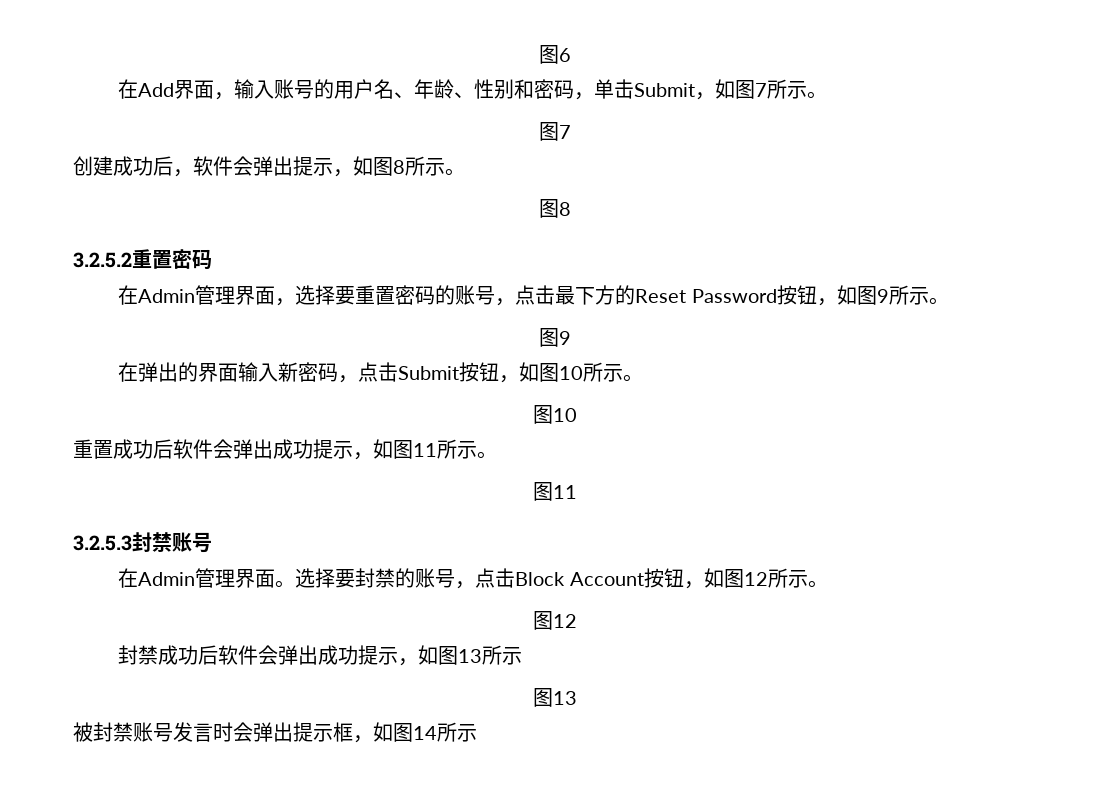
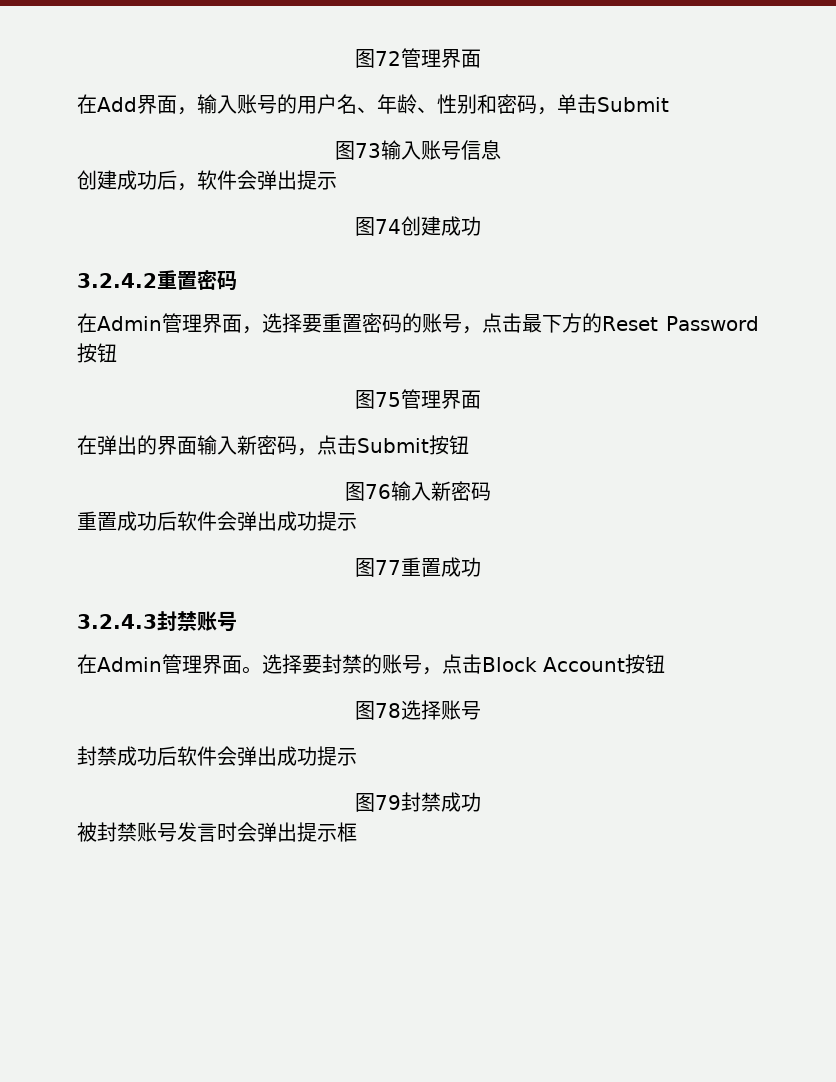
[538,45,571,64] 图6 -> [355,48,481,68] 图72管理界面
[695,79,828,100] [538,122,571,141] ，如图7所示。 // 图7 -> [335,140,501,160] // 图73输入账号信息
[333,156,465,177] [538,199,571,218] [73,252,132,268] ，如图8所示。 // 图8 // 3.2.5.2 -> [355,216,481,236] [77,273,157,288] // 图74创建成功 // 3.2.4.2
[816,285,949,306] [538,328,571,347] ，如图9所示。 // 图9 -> [355,389,481,409] // 图75管理界面
[499,362,644,383] [532,405,577,424] ，如图10所示。 // 图10 -> [345,481,491,501] // 图76输入新密码
[353,439,497,460] [532,482,577,501] [73,535,132,551] ，如图11所示。 // 图11 // 3.2.5.3 -> [355,557,481,577] [77,614,157,629] // 图77重置成功 // 3.2.4.3
[683,568,828,589] [532,611,577,630] ，如图12所示。 // 图12 -> [355,700,481,720] // 图78选择账号
[398,645,523,666] [532,688,577,707] ，如图13所示 // 图13 -> [355,792,481,812] // 图79封禁成功
[353,722,477,743] ，如图14所示 -> (357, 832) none

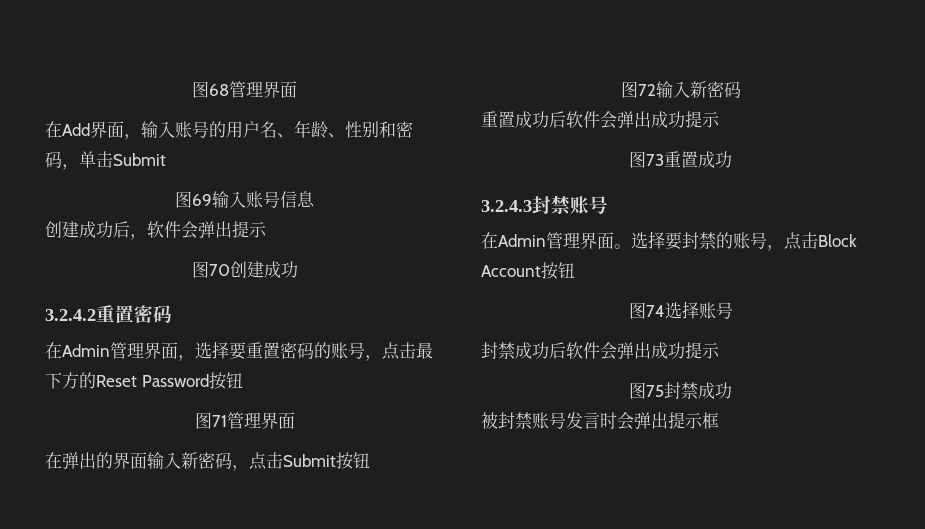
[355,49,401,68] 图72 -> [192,81,229,98] 图68
[355,143,381,158] 73 -> [192,194,212,206] 69
[375,219,401,234] 74 -> [208,264,230,276] 70
[375,392,401,407] 75 -> [211,415,227,427] 71
[365,484,391,499] 76 -> [637,84,656,96] 72
[375,560,401,575] 77 -> [646,154,664,166] 73
[375,703,401,718] 78 -> [645,305,665,317] 74
[375,795,401,810] 79 -> [646,385,664,397] 75

